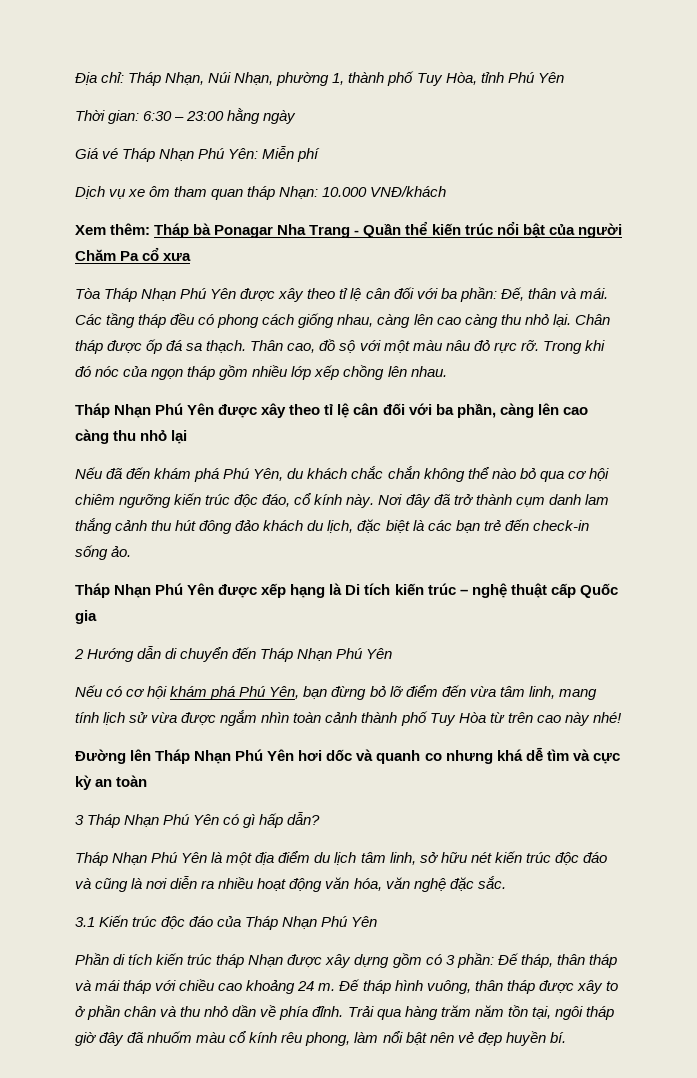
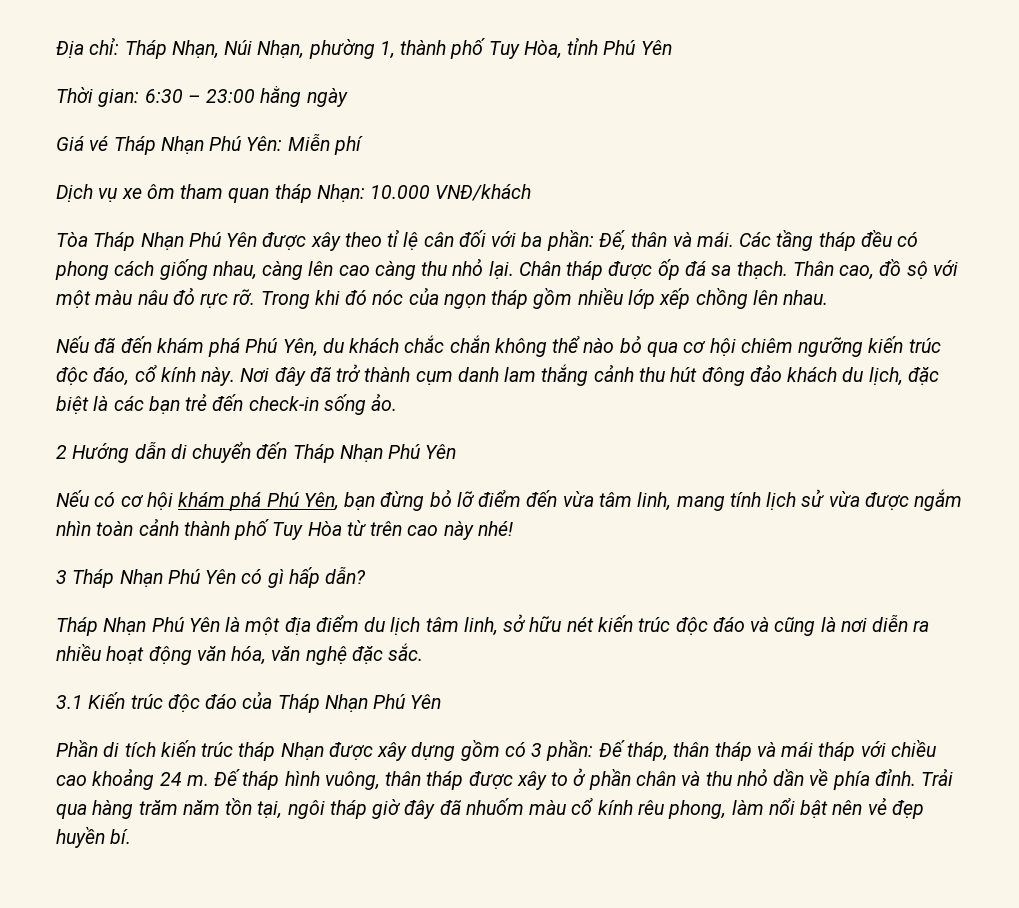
[75,221,622,238] [75,247,192,261] // Xem thêm: Tháp bà Ponagar Nha Trang - Quần thể kiến trúc nổi bật của người Chăm Pa cổ xưa -> (532, 192) none
[75,403,588,418] [75,429,188,444] // Tháp Nhạn Phú Yên được xây theo tỉ lệ cân đối với ba phần, càng lên cao càng thu nhỏ lại -> (829, 297) none
[75,583,618,598] [75,610,97,624] // Tháp Nhạn Phú Yên được xếp hạng là Di tích kiến trúc – nghệ thuật cấp Quốc gia -> (398, 402) none
[75,747,620,764] [75,775,148,790] // Đường lên Tháp Nhạn Phú Yên hơi dốc và quanh co nhưng khá dễ tìm và cực kỳ an toàn -> (513, 528) none

